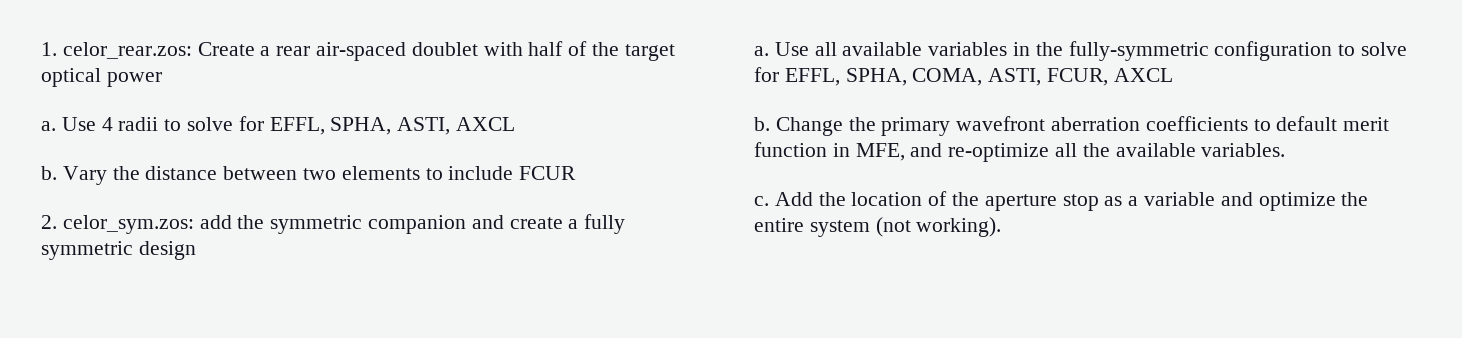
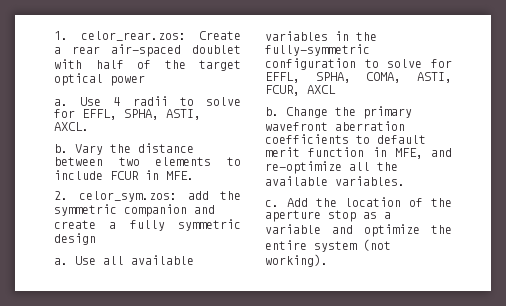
[456,117,516,131] AXCL -> [54,122,89,131] AXCL.
(577, 173) none -> [145,170,194,180] in MFE.

